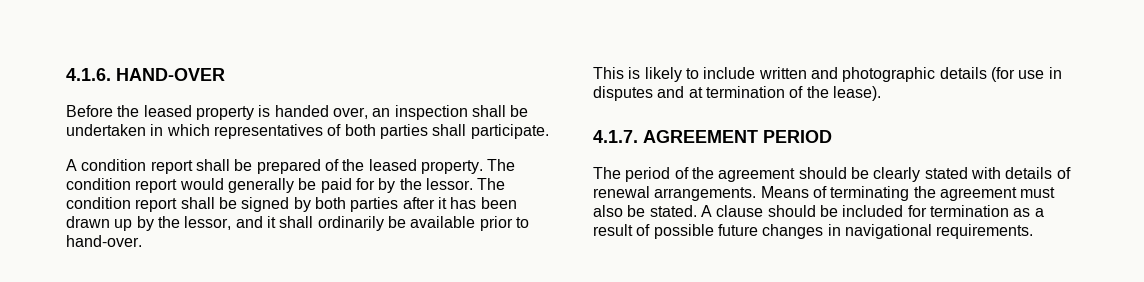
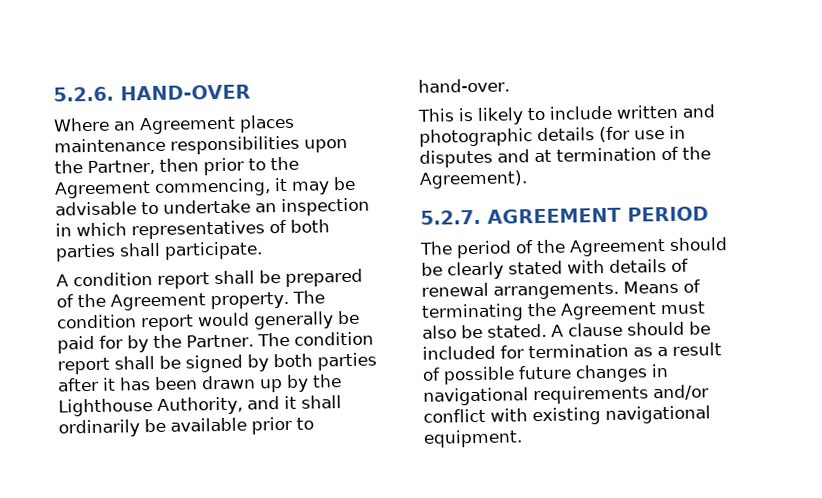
[66,68,111,81] 4.1.6. -> [53,86,114,102] 5.2.6.
[66,105,529,120] [66,124,146,136] Before the leased property is handed over, an inspection shall be undertaken -> [53,114,295,135] [54,135,348,155] [54,156,299,176] [54,176,356,199] [55,197,370,217] Where an Agreement places maintenance responsibilities upon the Partner, then prior to the Agreement commencing, it may be advisable to undertake an inspection
[368,159,417,171] leased -> [110,293,206,311] Agreement
[425,178,473,190] lessor. -> [186,334,254,348] Partner.
[184,216,232,230] lessor, -> [58,396,243,417] Lighthouse Authority,
[832,86,881,101] [593,130,638,143] lease). // 4.1.7. -> [419,170,528,189] [420,209,481,225] Agreement). // 5.2.7.
[718,168,796,182] agreement -> [569,239,666,257] Agreement
[939,187,1017,201] agreement -> [560,302,657,320] Agreement
[936,224,1034,239] requirements. -> [533,384,709,405] [423,405,711,426] [423,429,523,448] requirements and/or conflict with existing navigational equipment.

